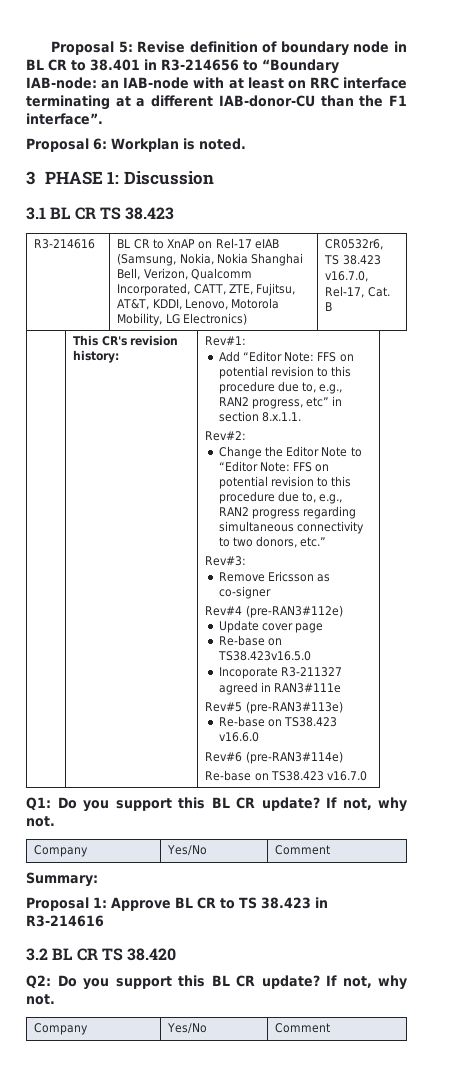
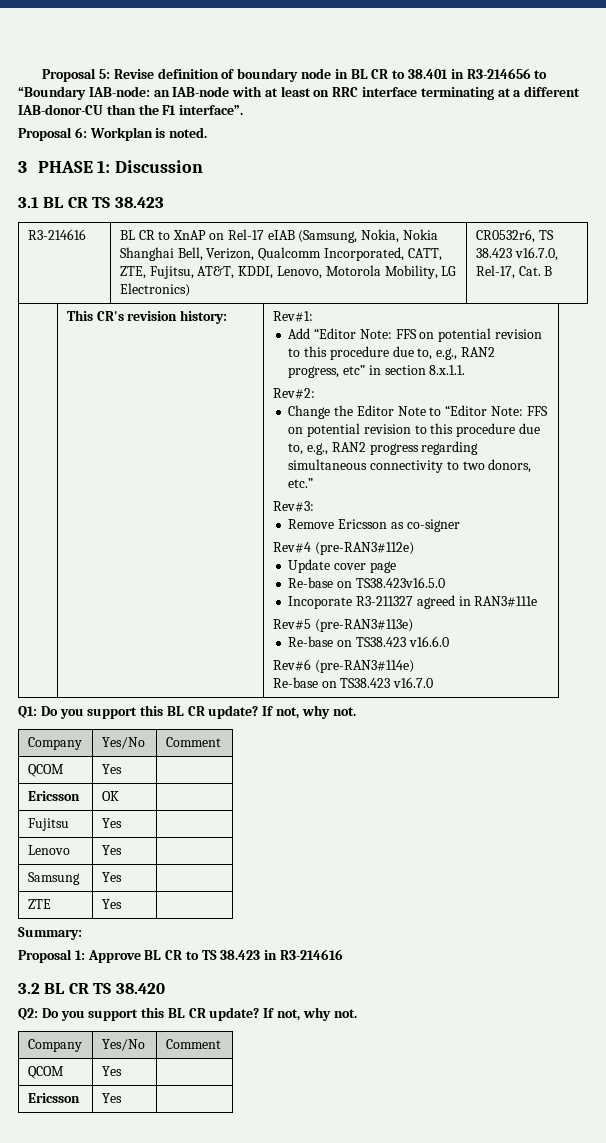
(331, 850) none -> [27,764,64,777] [101,764,122,774] [27,791,80,801] [101,791,119,801] [27,818,69,831] [101,818,122,828] [27,845,70,855] [101,845,122,855] [27,872,80,885] [101,872,122,882] [27,899,51,909] [101,899,122,909] // QCOM | Yes | // Ericsson | OK | // Fujitsu | Yes | // Lenovo | Yes | // Samsung | Yes | // ZTE | Yes |
(331, 1028) none -> [27,1066,64,1079] [101,1066,122,1076] [27,1093,80,1103] [101,1093,122,1103] // QCOM | Yes | // Ericsson | Yes |

